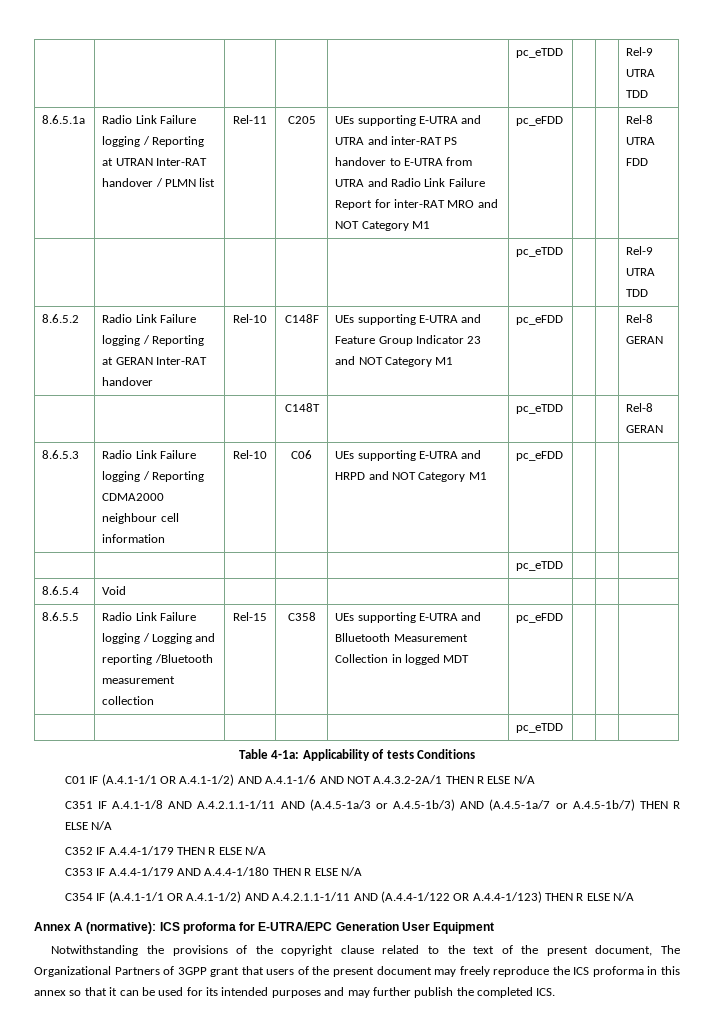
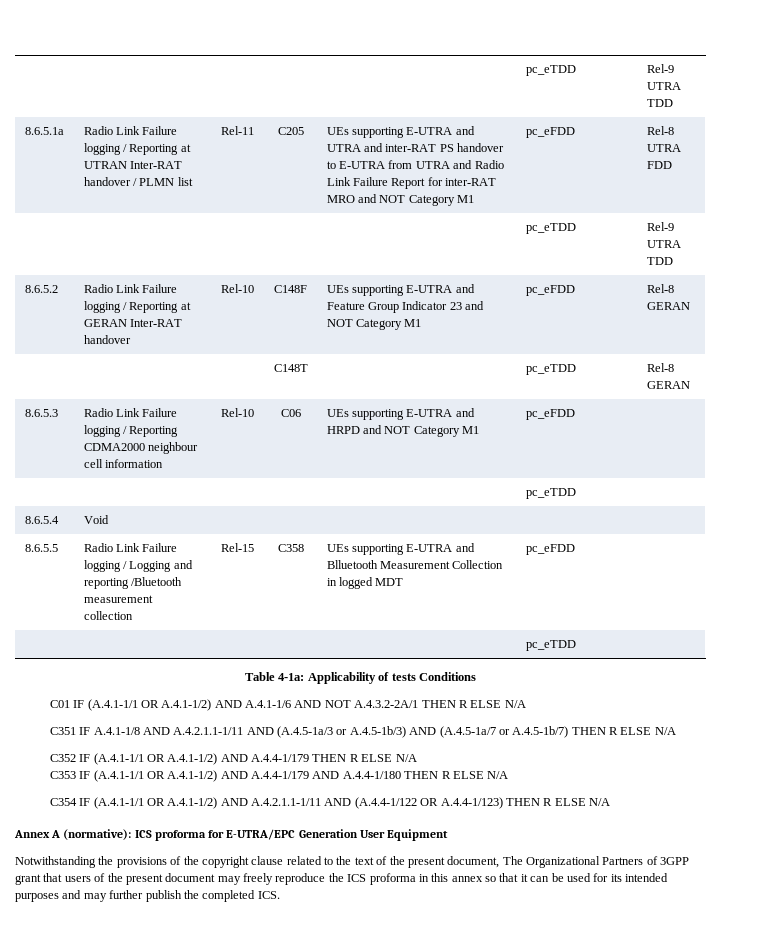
(106, 851) none -> [93,753,248,765] (A.4.1-1/1 OR A.4.1-1/2) AND
(106, 872) none -> [93,770,248,782] (A.4.1-1/1 OR A.4.1-1/2) AND

